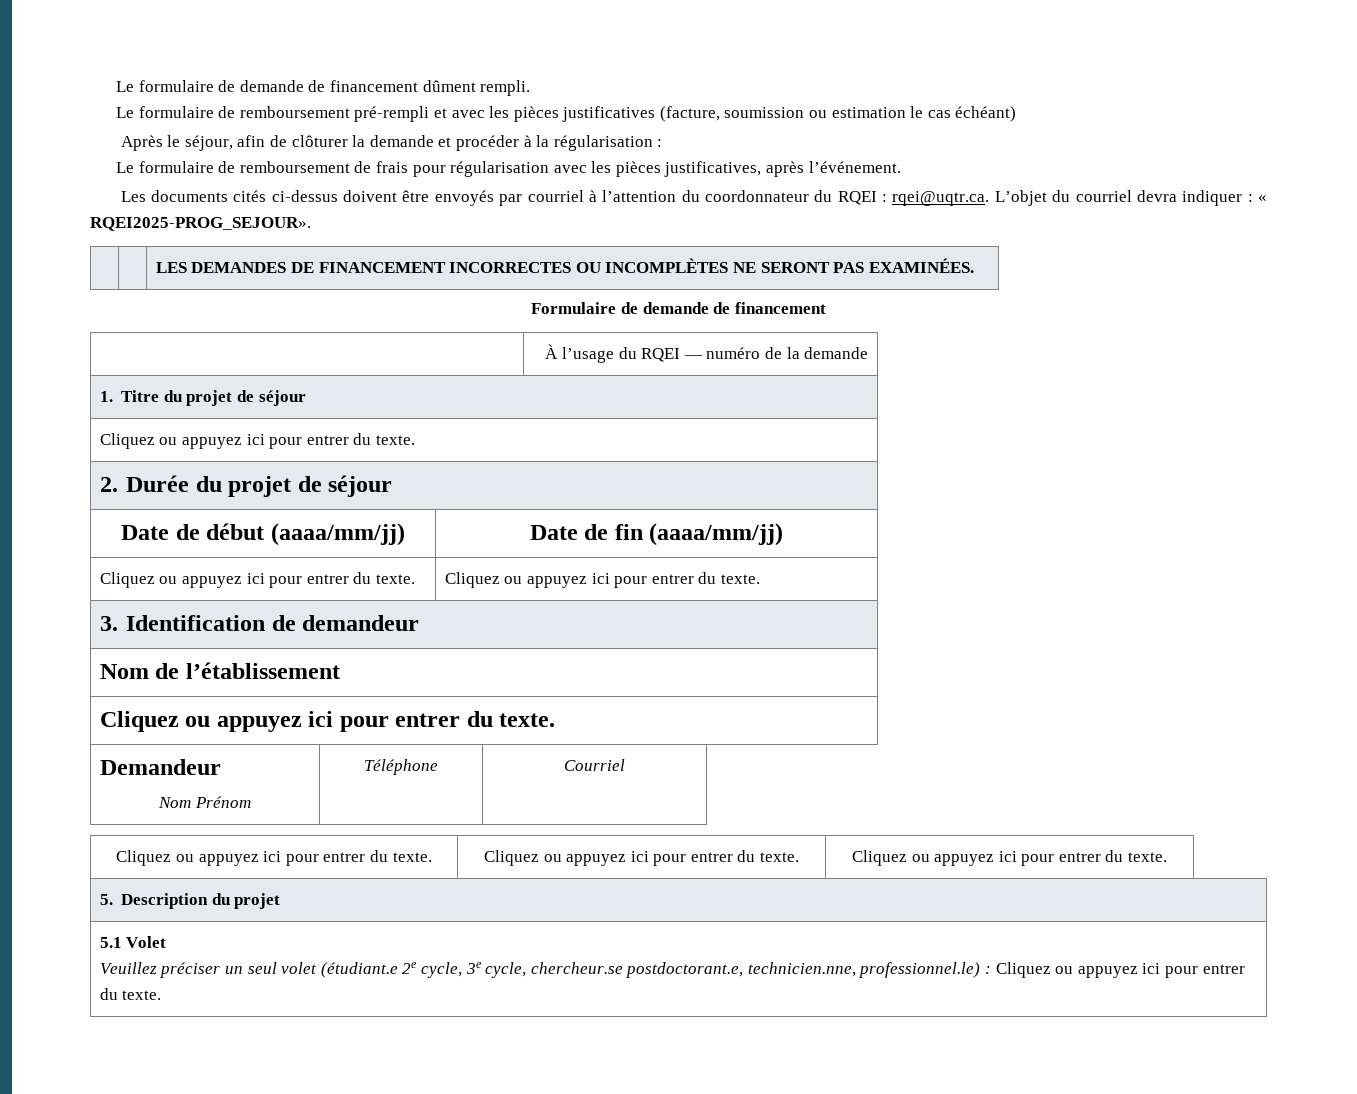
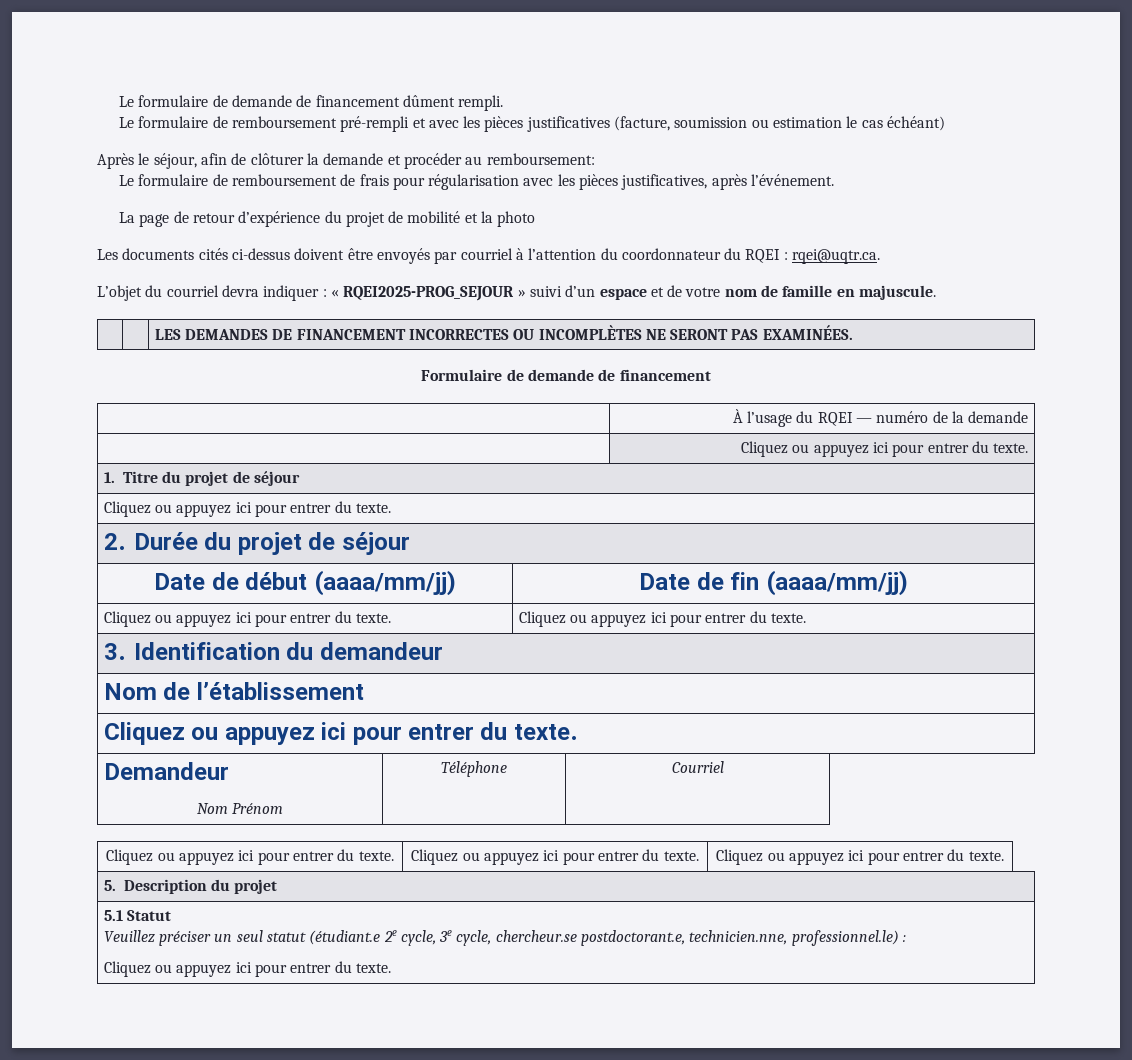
[523,135,663,151] à la régularisation : -> [465,153,595,165] au remboursement:
(901, 167) none -> [118,211,536,227] // La page de retour d’expérience du projet de mobilité et la photo
(990, 198) none -> (881, 256) //
[90,217,311,231] RQEI2025-PROG_SEJOUR». -> [343,285,937,301] RQEI2025-PROG_SEJOUR » suivi d’un espace et de votre nom de famille en majuscule.
(869, 353) none -> [741,441,1029,457] // | Cliquez ou appuyez ici pour entrer du texte.
[271,615,296,631] de -> [286,642,314,660] du
[126,936,167,948] Volet -> [126,910,171,921] Statut
[281,962,318,974] volet -> [266,932,306,942] statut
(992, 970) none -> (907, 938) //

